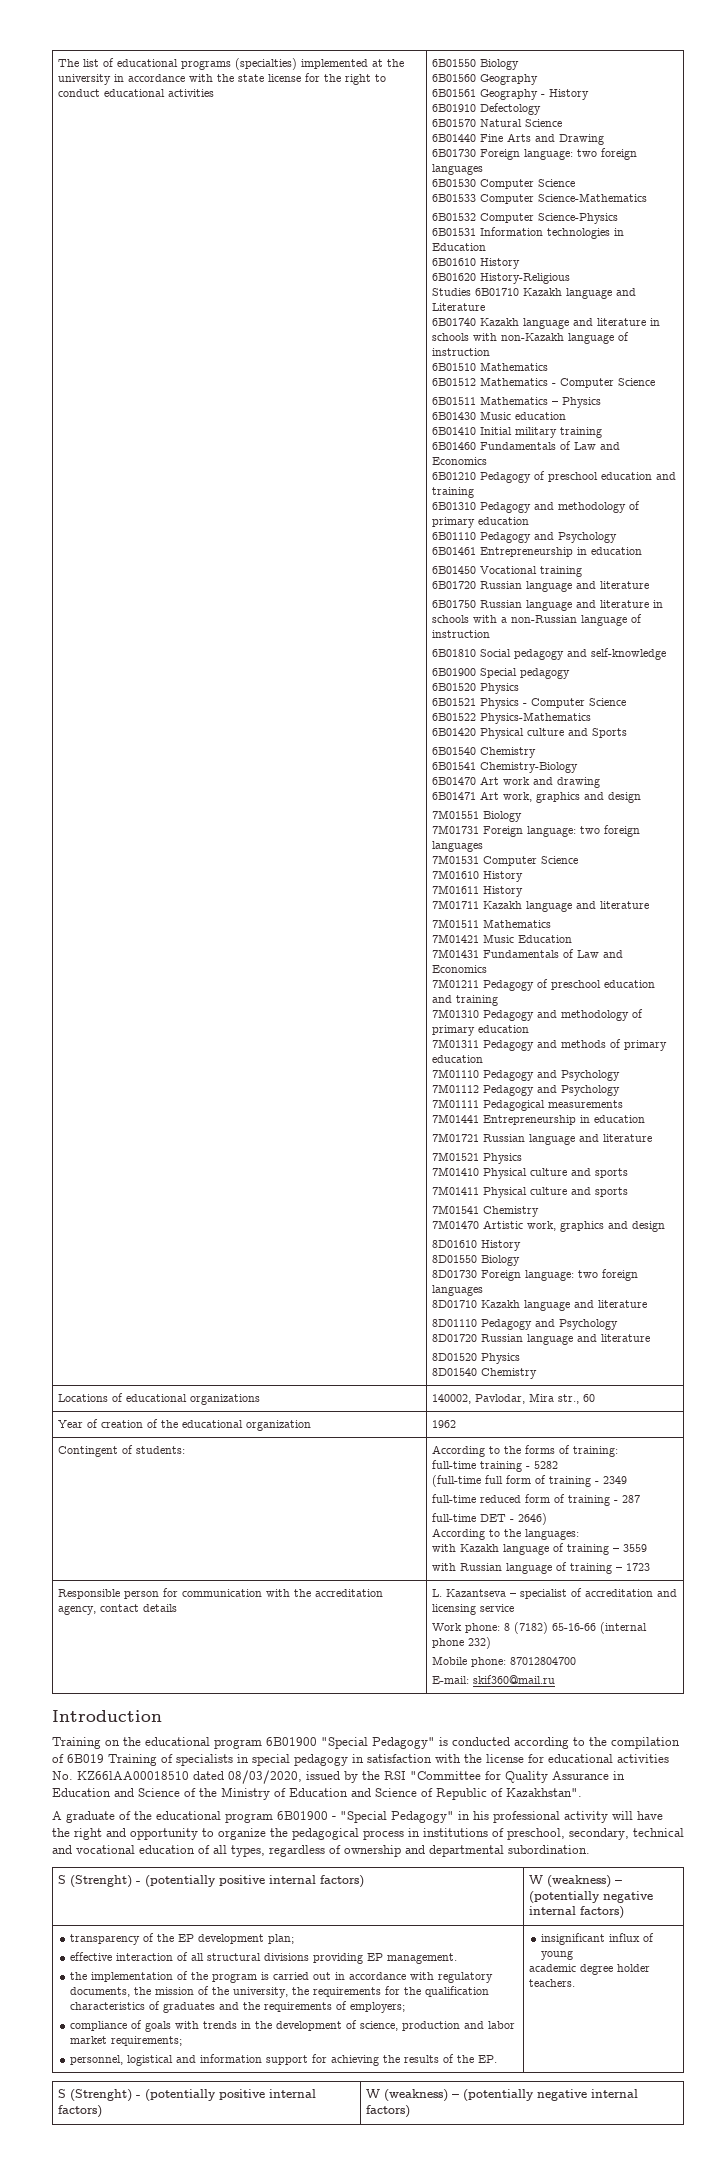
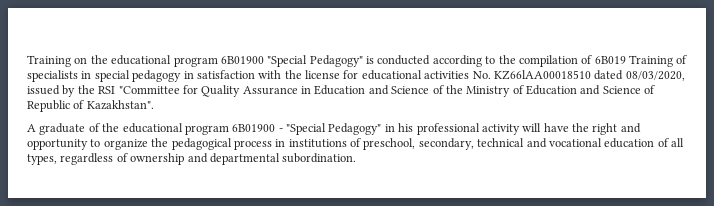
[57,58,404,70] [57,73,386,85] [57,89,214,97] [431,59,519,70] [431,74,538,85] [431,89,589,100] [431,103,541,115] [431,119,562,127] [431,133,604,145] [431,148,637,160] [431,164,483,175] [431,179,575,189] [431,193,647,204] [431,213,618,224] [431,227,624,239] [431,243,486,251] [431,258,520,269] [431,273,570,284] [431,288,636,299] [431,303,485,311] [431,318,660,329] [431,332,629,344] [431,348,490,356] [431,362,548,371] [431,377,655,388] [431,396,601,408] [431,411,566,420] [431,427,602,438] [431,441,620,450] [431,457,487,465] [431,471,676,483] [431,487,474,498] [431,501,640,513] [431,517,529,528] [431,532,617,543] [431,547,642,557] [431,566,582,577] [431,581,649,592] [431,600,663,611] [431,614,642,626] [431,630,490,638] [431,648,666,660] [431,668,570,679] [431,683,519,694] [431,698,626,709] [431,712,591,724] [431,728,627,739] [431,747,536,758] [431,762,578,773] [431,776,600,788] [431,791,641,803] [431,810,522,822] [431,825,640,837] [431,841,483,852] [431,855,578,866] [431,870,523,882] [431,885,523,897] [431,900,649,912] [431,919,551,928] [431,934,572,943] [431,949,623,958] [431,965,487,973] [431,979,655,991] [431,995,498,1006] [431,1009,643,1021] [431,1025,529,1036] [431,1039,667,1051] [431,1055,483,1063] [431,1069,620,1081] [431,1084,620,1096] [431,1099,623,1111] [431,1114,645,1125] [431,1133,652,1145] [431,1152,522,1164] [431,1167,628,1179] [431,1186,628,1198] [431,1205,539,1217] [431,1220,665,1232] [431,1240,521,1251] [431,1255,520,1266] [431,1269,638,1281] [431,1285,483,1296] [431,1300,647,1311] [431,1319,618,1330] [431,1334,650,1345] [431,1353,520,1364] [431,1368,537,1379] [57,1393,260,1405] [431,1393,595,1404] [57,1419,311,1431] [431,1420,456,1428] [57,1445,185,1457] [431,1445,618,1457] [431,1460,558,1472] [431,1475,627,1487] [431,1494,640,1506] [431,1513,547,1525] [431,1528,579,1540] [431,1543,647,1555] [431,1562,650,1574] [57,1588,383,1599] [57,1604,177,1615] [431,1588,677,1599] [431,1604,514,1615] [431,1622,647,1634] [431,1637,491,1649] [431,1656,576,1667] [431,1675,555,1684] [52,1710,162,1722] The list of educational programs (specialties) implemented at the university in accordance with the state license for the right to conduct educational activities | 6B01550 Biology // 6B01560 Geography // 6B01561 Geography - History // 6B01910 Defectology // 6B01570 Natural Science // 6B01440 Fine Arts and Drawing // 6B01730 Foreign language: two foreign languages // 6B01530 Computer Science // 6B01533 Computer Science-Mathematics // 6B01532 Computer Science-Physics // 6B01531 Information technologies in Education // 6B01610 History // 6B01620 History-Religious // Studies 6B01710 Kazakh language and Literature // 6B01740 Kazakh language and literature in schools with non-Kazakh language of instruction // 6B01510 Mathematics // 6B01512 Mathematics - Computer Science // 6B01511 Mathematics – Physics // 6B01430 Music education // 6B01410 Initial military training // 6B01460 Fundamentals of Law and Economics // 6B01210 Pedagogy of preschool education and training // 6B01310 Pedagogy and methodology of primary education // 6B01110 Pedagogy and Psychology // 6B01461 Entrepreneurship in education // 6B01450 Vocational training // 6B01720 Russian language and literature // 6B01750 Russian language and literature in schools with a non-Russian language of instruction // 6B01810 Social pedagogy and self-knowledge // 6B01900 Special pedagogy // 6B01520 Physics // 6B01521 Physics - Computer Science // 6B01522 Physics-Mathematics // 6B01420 Physical culture and Sports // 6B01540 Chemistry // 6B01541 Chemistry-Biology // 6B01470 Art work and drawing // 6B01471 Art work, graphics and design // 7M01551 Biology // 7M01731 Foreign language: two foreign languages // 7M01531 Computer Science // 7M01610 History // 7M01611 History // 7M01711 Kazakh language and literature // 7M01511 Mathematics // 7M01421 Music Education // 7M01431 Fundamentals of Law and Economics // 7M01211 Pedagogy of preschool education and training // 7M01310 Pedagogy and methodology of primary education // 7M01311 Pedagogy and methods of primary education // 7M01110 Pedagogy and Psychology // 7M01112 Pedagogy and Psychology // 7M01111 Pedagogical measurements // 7M01441 Entrepreneurship in education // 7M01721 Russian language and literature // 7M01521 Physics // 7M01410 Physical culture and sports // 7M01411 Physical culture and sports // 7M01541 Chemistry // 7M01470 Artistic work, graphics and design // 8D01610 History // 8D01550 Biology // 8D01730 Foreign language: two foreign languages // 8D01710 Kazakh language and literature // 8D01110 Pedagogy and Psychology // 8D01720 Russian language and literature // 8D01520 Physics // 8D01540 Chemistry // Locations of educational organizations | 140002, Pavlodar, Mira str., 60 // Year of creation of the educational organization | 1962 // Contingent of students: | According to the forms of training: // full-time training - 5282 // (full-time full form of training - 2349 // full-time reduced form of training - 287 // full-time DET - 2646) // According to the languages: // with Kazakh language of training – 3559 // with Russian language of training – 1723 // Responsible person for communication with the accreditation agency, contact details | L. Kazantseva – specialist of accreditation and licensing service // Work phone: 8 (7182) 65-16-66 (internal phone 232) // Mobile phone: 87012804700 // Е-mail: skif360@mail.ru // Introduction // -> (27, 61) none
[57,1875,364,1888] [528,1875,622,1888] [528,1891,653,1903] [528,1906,624,1919] [70,1933,295,1945] [70,1952,458,1964] [70,1971,494,1983] [70,1986,490,1998] [70,2001,406,2013] [70,2020,516,2032] [70,2036,183,2046] [70,2054,498,2066] [541,1933,655,1945] [541,1950,574,1960] [528,1964,650,1975] [528,1979,575,1987] [57,2089,316,2102] [57,2105,102,2118] [365,2089,638,2102] [365,2105,410,2118] // S (Strenght) - (potentially positive internal factors) | W (weakness) – (potentially negative internal factors) // transparency of the EP development plan; // effective interaction of all structural divisions providing EP management. // the implementation of the program is carried out in accordance with regulatory documents, the mission of the university, the requirements for the qualification characteristics of graduates and the requirements of employers; // compliance of goals with trends in the development of science, production and labor market requirements; // personnel, logistical and information support for achieving the results of the EP. | insignificant influx of young // academic degree holder teachers. // S (Strenght) - (potentially positive internal factors) | W (weakness) – (potentially negative internal factors) -> (357, 158) none

